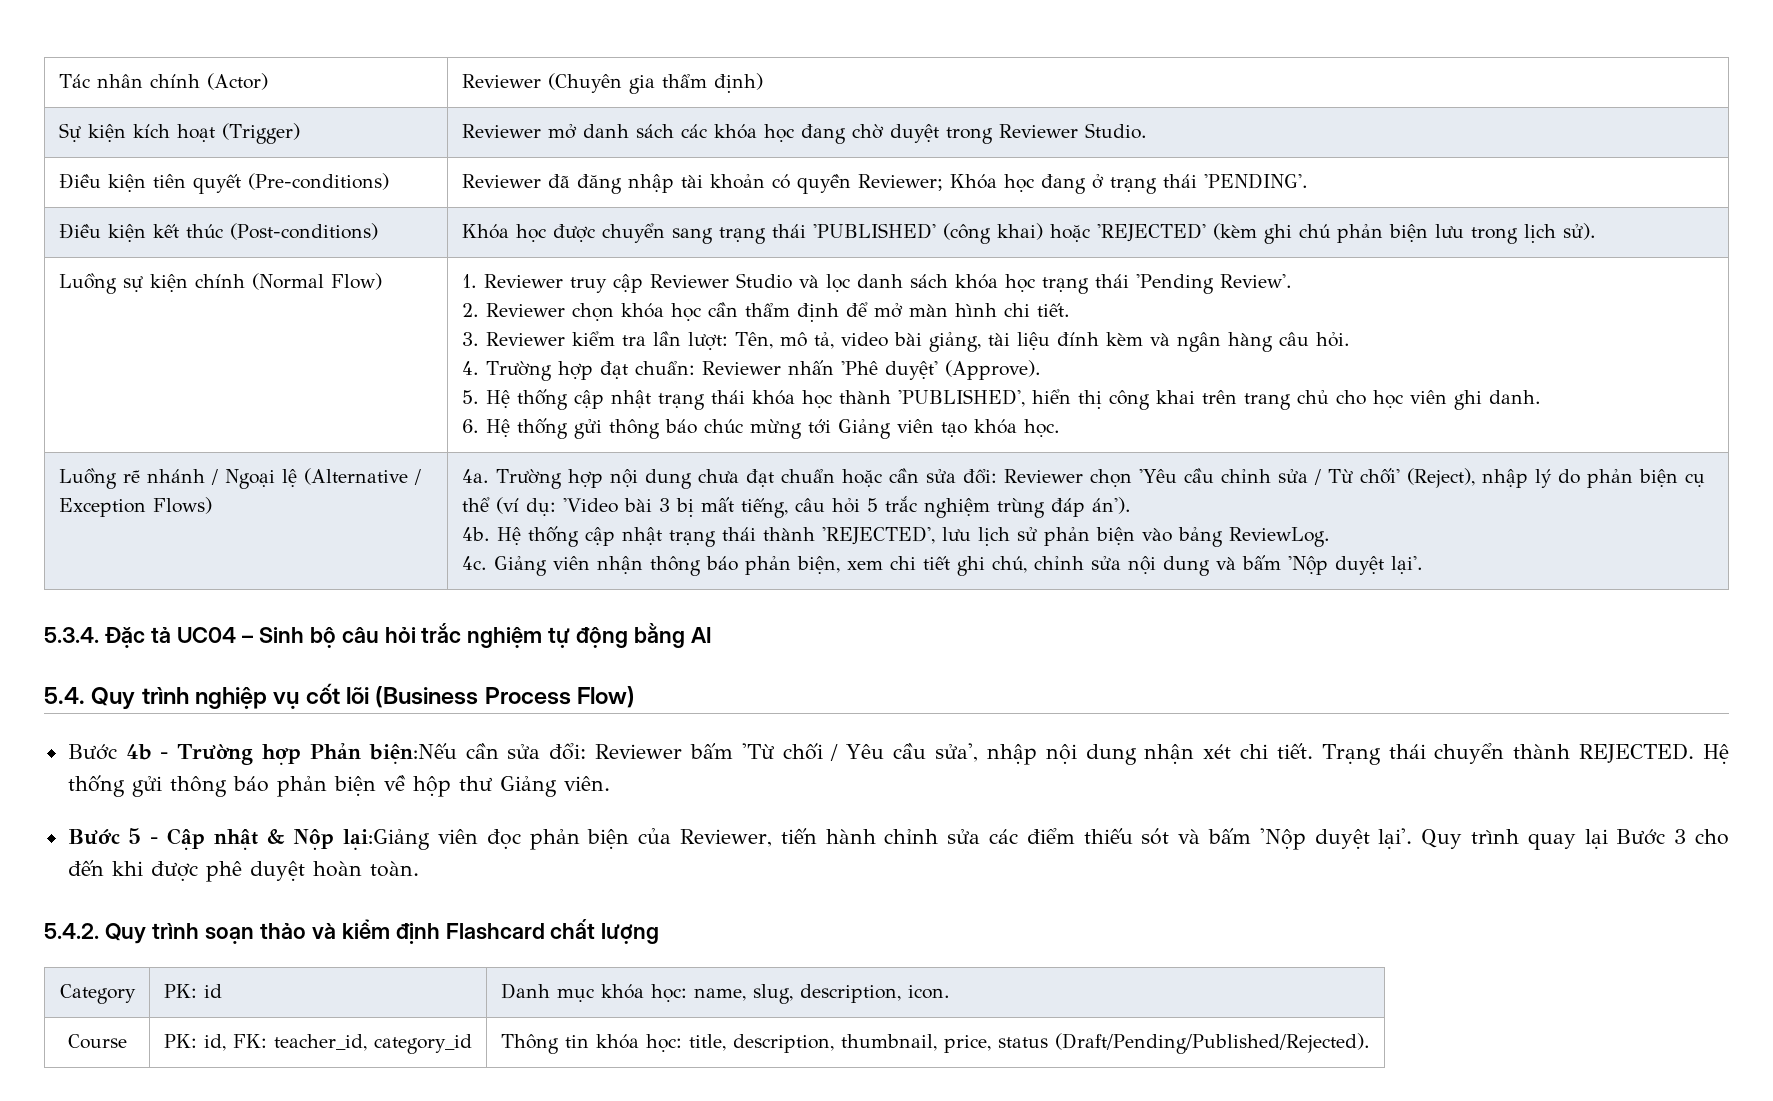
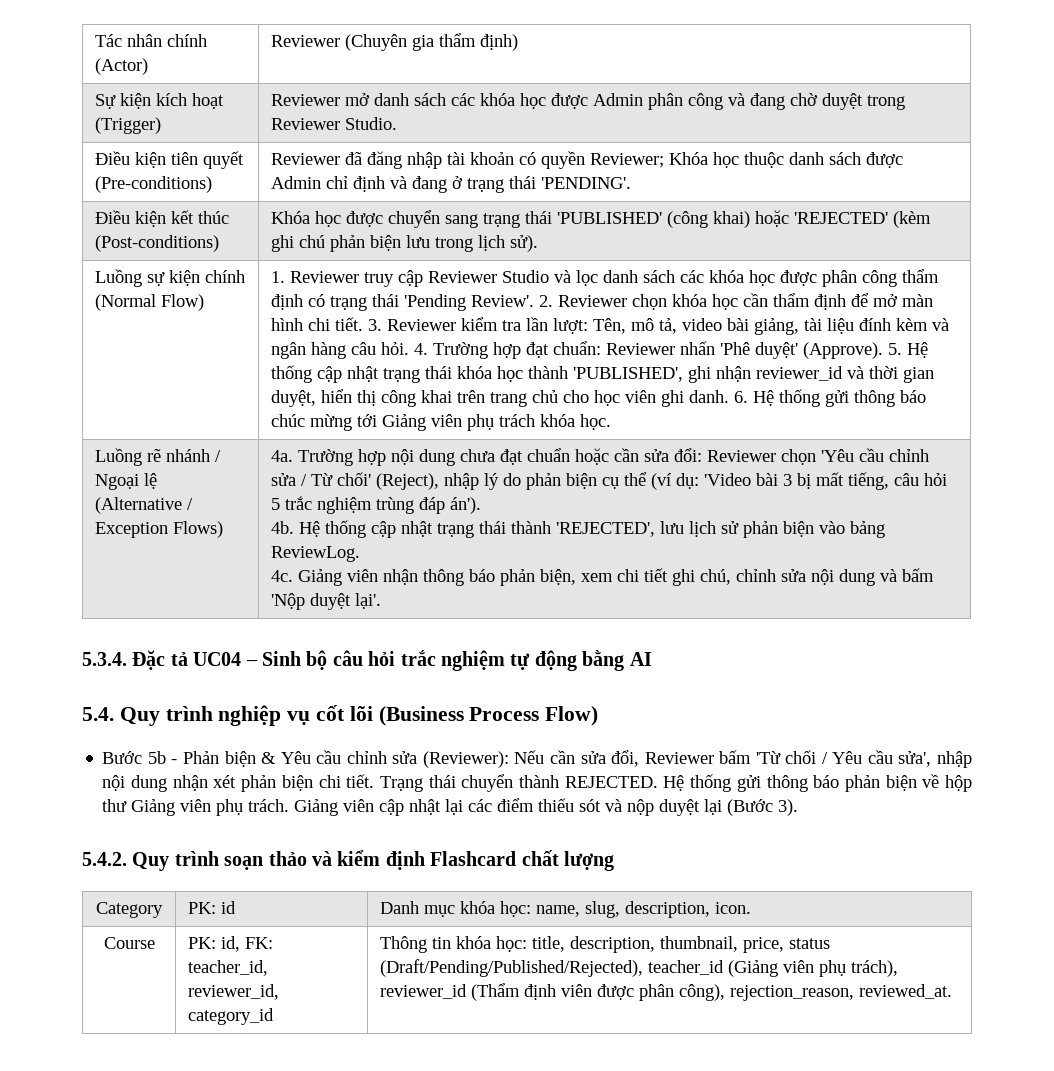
(794, 133) none -> [551,93,746,110] được Admin phân công và
(1034, 183) none -> [744,152,904,168] [271,176,408,192] thuộc danh sách được Admin chỉ định và
[954,274,1035,293] khóa học -> [680,269,940,287] [271,294,326,310] các khóa học được phân công thẩm định có
(1292, 281) // -> (535, 301) none
(1070, 310) // -> (364, 324) none
(1350, 339) // -> (410, 348) none
(1041, 370) // -> (884, 350) none
(1025, 398) none -> [688,366,935,383] [271,390,317,407] ghi nhận reviewer_id và thời gian duyệt,
(1541, 397) // -> (730, 396) none
[940,422,967,438] tạo -> [467,414,536,431] phụ trách
[125,743,587,765] 4b - Trường hợp Phản biện:Nếu cần sửa đổi: -> [147,750,640,768] 5b - Phản biện & Yêu cầu chỉnh sửa (Reviewer): Nếu cần sửa đổi,
(1232, 751) none -> [241,775,313,792] phản biện
[563,776,610,791] [67,828,981,850] viên. // Bước 5 - Cập nhật & Nộp lại:Giảng viên đọc phản biện của Reviewer, tiến hành chỉnh sửa -> [180,799,464,816] viên phụ trách. Giảng viên cập nhật lại
[1208,828,1729,850] [67,860,419,882] bấm 'Nộp duyệt lại'. Quy trình quay lại Bước 3 cho đến khi được phê duyệt hoàn toàn. -> [627,799,799,816] nộp duyệt lại (Bước 3).
(367, 1042) none -> [188,984,280,1000] reviewer_id,
[1054,1033,1370,1054] (Draft/Pending/Published/Rejected). -> [380,959,899,977] [380,983,953,1001] (Draft/Pending/Published/Rejected), teacher_id (Giảng viên phụ trách), reviewer_id (Thẩm định viên được phân công), rejection_reason, reviewed_at.

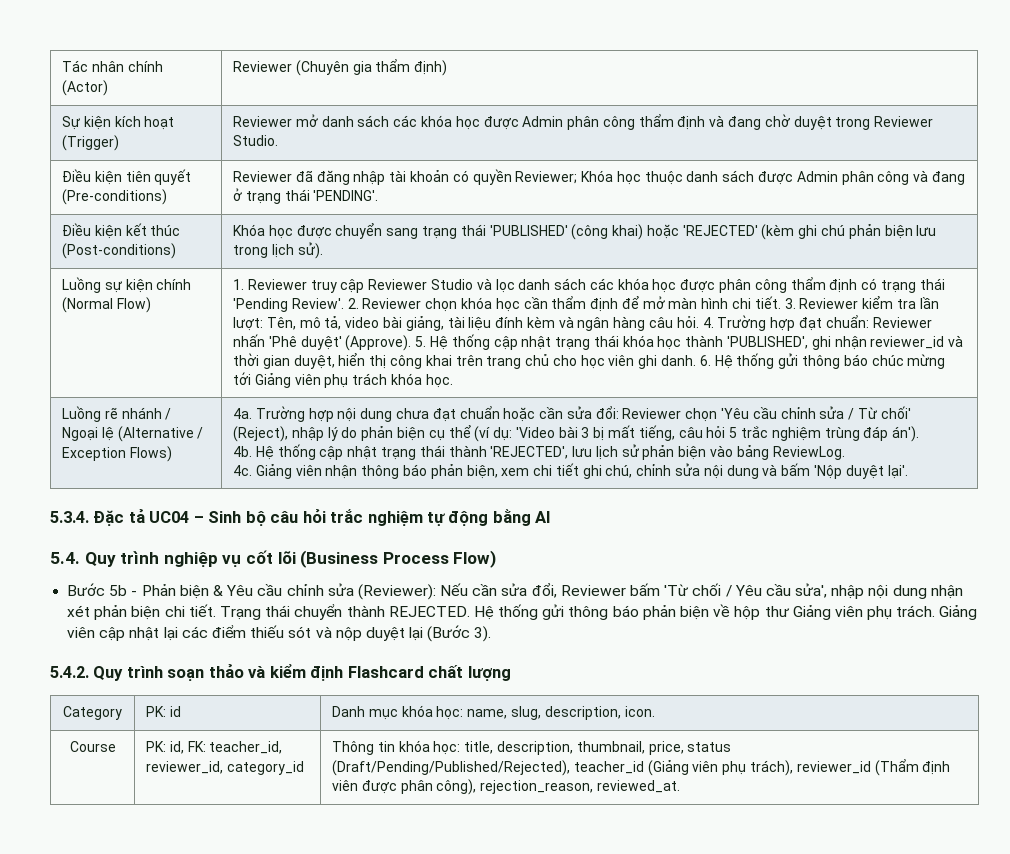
(724, 101) none -> [638,114,706,130] thẩm định
[326,176,386,192] chỉ định -> [841,171,910,185] phân công

